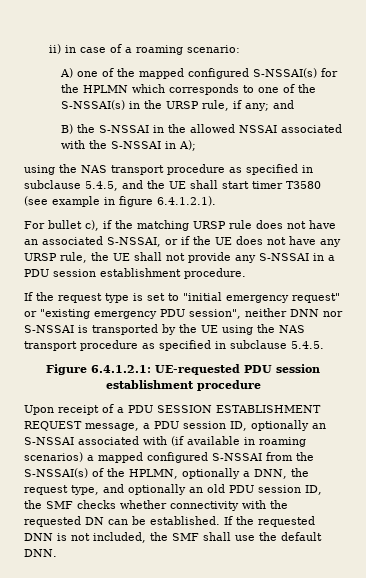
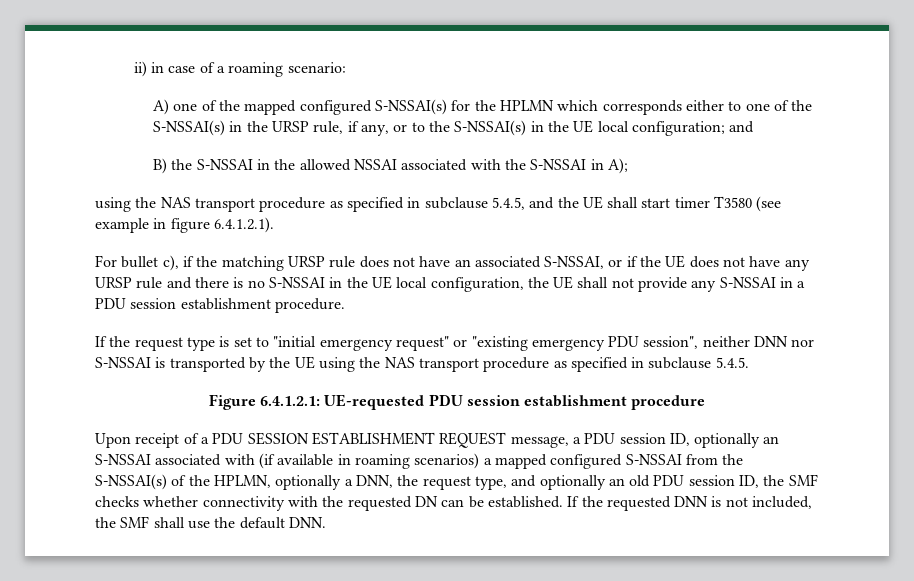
(239, 89) none -> [685,100,724,111] either
[244,103,269,111] any; -> [360,120,725,136] any, or to the S-NSSAI(s) in the UE local configuration;
[60,252,87,263] rule, -> [136,276,524,292] rule and there is no S-NSSAI in the UE local configuration,

